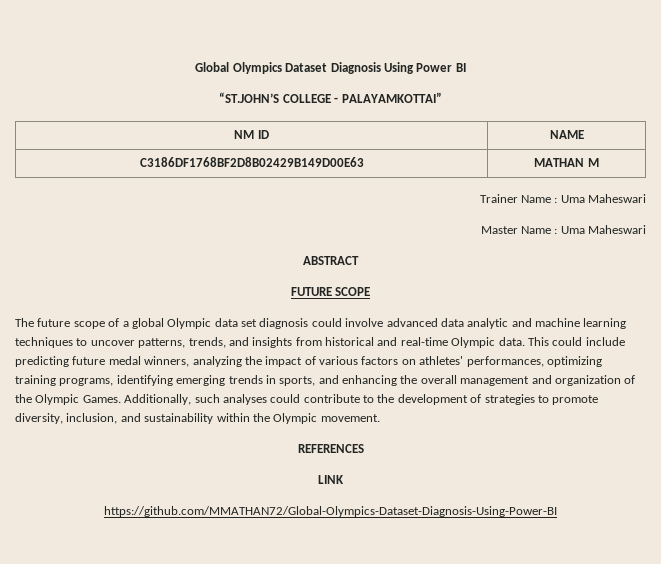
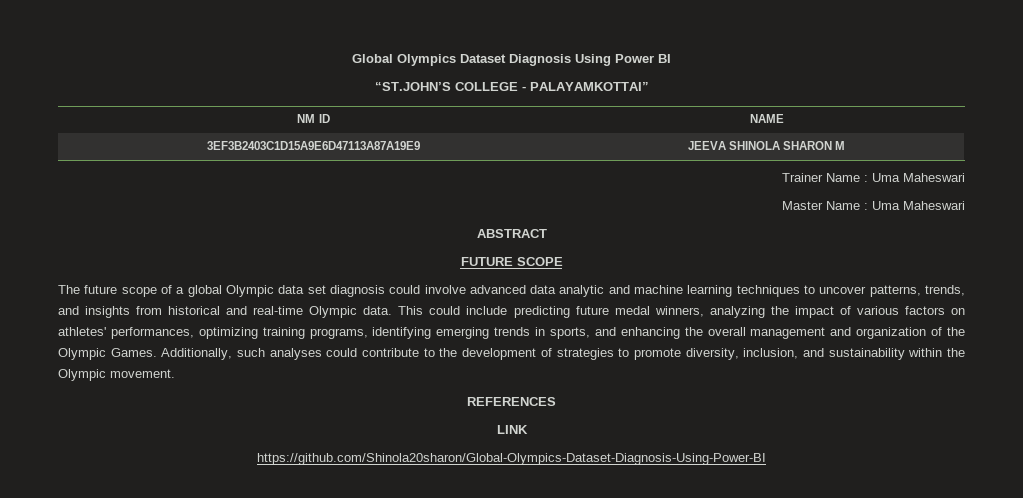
[139,157,364,167] [534,158,585,167] C3186DF1768BF2D8B02429B149D00E63 | MATHAN -> [207,141,420,150] [687,141,833,150] 3EF3B2403C1D15A9E6D47113A87A19E9 | JEEVA SHINOLA SHARON
[104,506,557,517] https://github.com/MMATHAN72/Global-Olympics-Dataset-Diagnosis-Using-Power-BI -> [257,453,766,465] https://github.com/Shinola20sharon/Global-Olympics-Dataset-Diagnosis-Using-Power-BI

